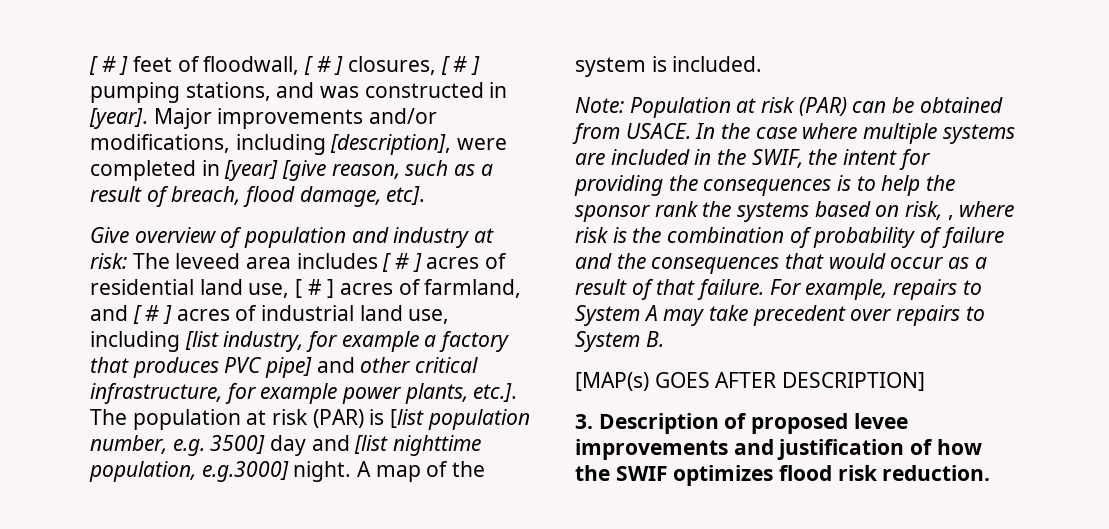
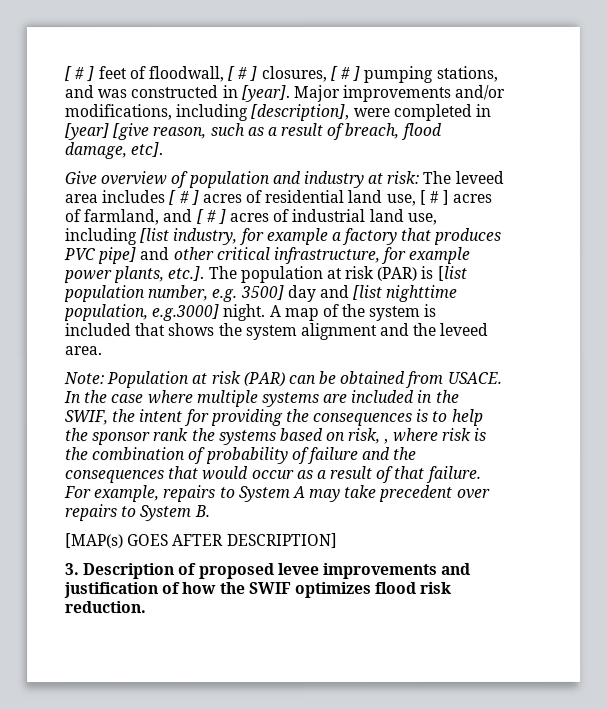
[672,56,763,72] included. -> [64,322,489,341] [64,346,103,356] included that shows the system alignment and the leveed area.

